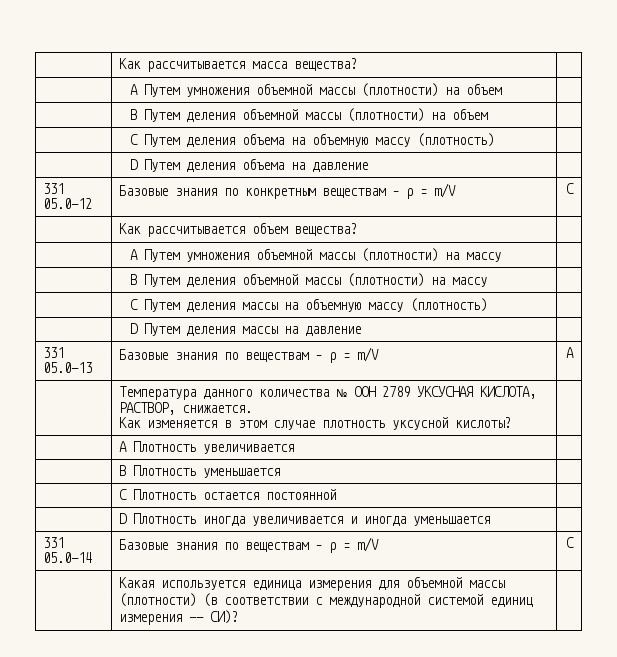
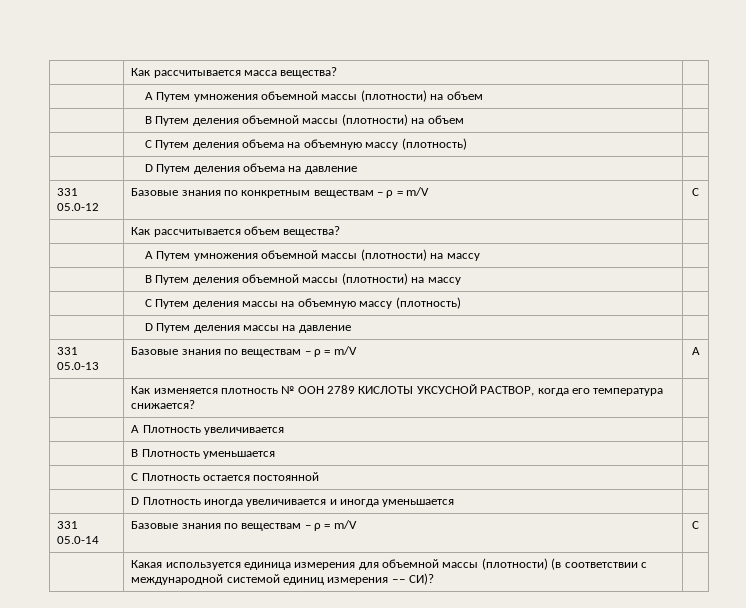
[119,386,537,400] [119,402,253,415] [119,417,512,430] Температура данного количества № ООН 2789 УКСУСНАЯ КИСЛОТА, РАСТВОР, снижается. // Как изменяется в этом случае плотность уксусной кислоты? -> [131,384,664,396] [131,400,196,409] Как изменяется плотность № ООН 2789 КИСЛОТЫ УКСУСНОЙ РАСТВОР, когда его температура снижается?

